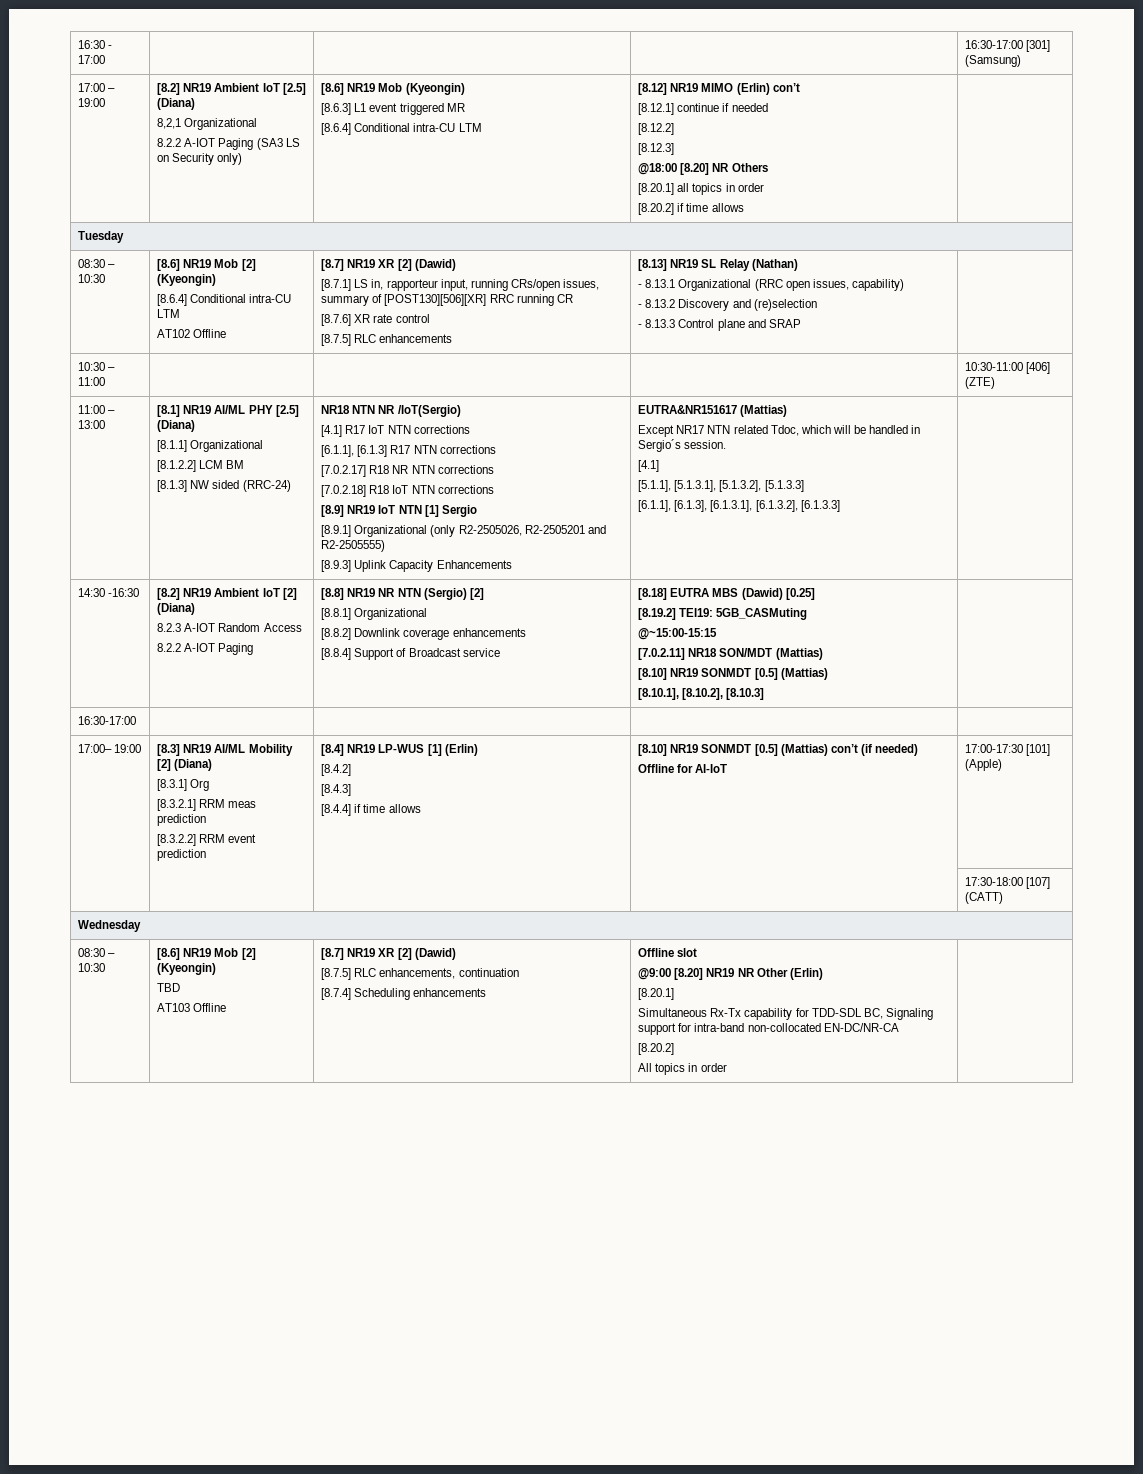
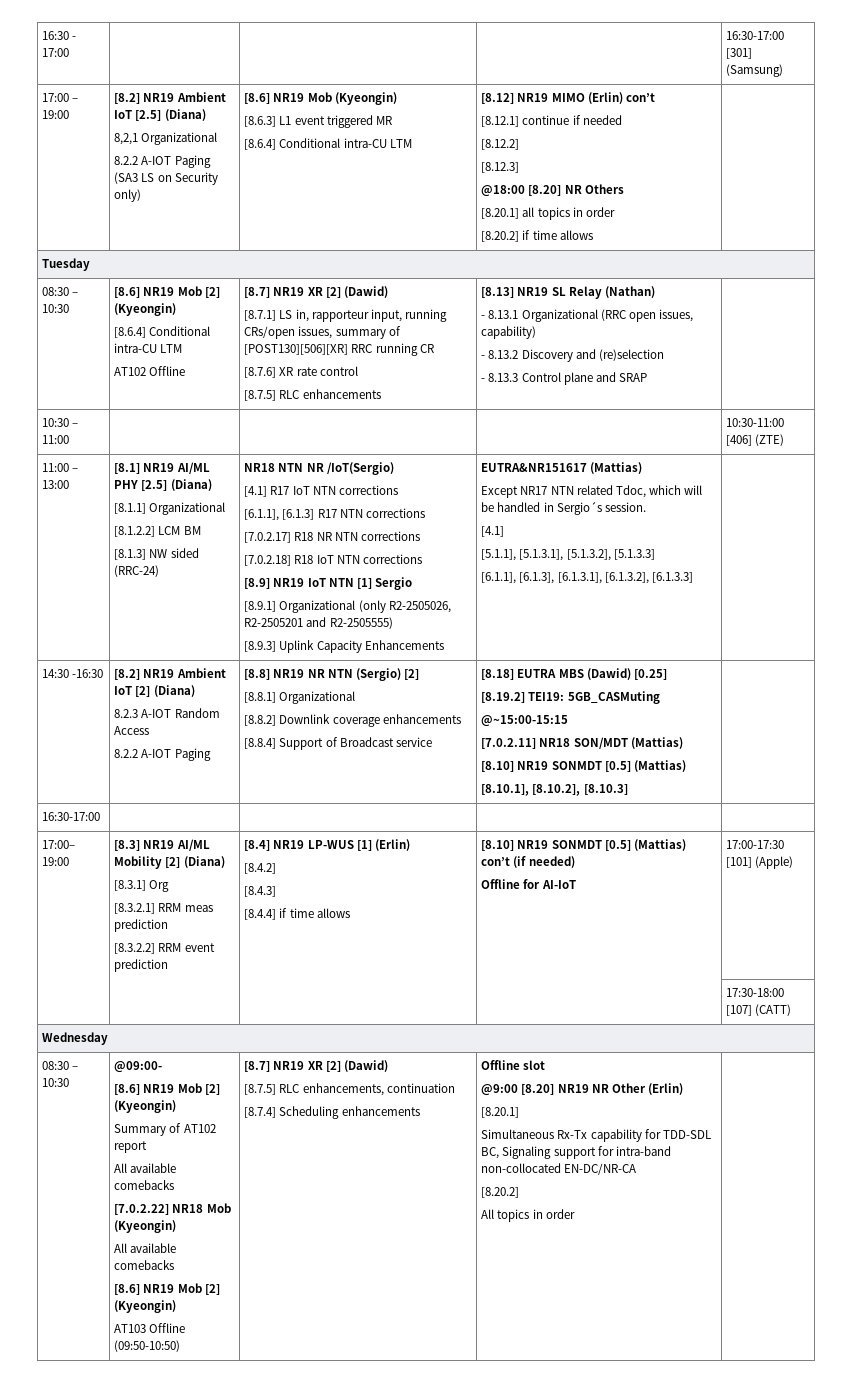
[157,948,256,960] [157,963,217,975] [157,983,181,992] [8.6] NR19 Mob [2] (Kyeongin) // TBD -> [114,1061,163,1073] [114,1083,220,1095] [114,1100,177,1113] [114,1123,216,1136] [114,1141,148,1153] [114,1163,177,1173] [114,1180,175,1190] [114,1203,231,1215] [114,1220,177,1233] [114,1243,177,1253] [114,1260,175,1270] [114,1283,220,1295] [114,1300,177,1313] @09:00- // [8.6] NR19 Mob [2] (Kyeongin) // Summary of AT102 report // All available comebacks // [7.0.2.22] NR18 Mob (Kyeongin) // All available comebacks // [8.6] NR19 Mob [2] (Kyeongin)
(227, 1007) none -> [114,1340,181,1352] (09:50-10:50)

